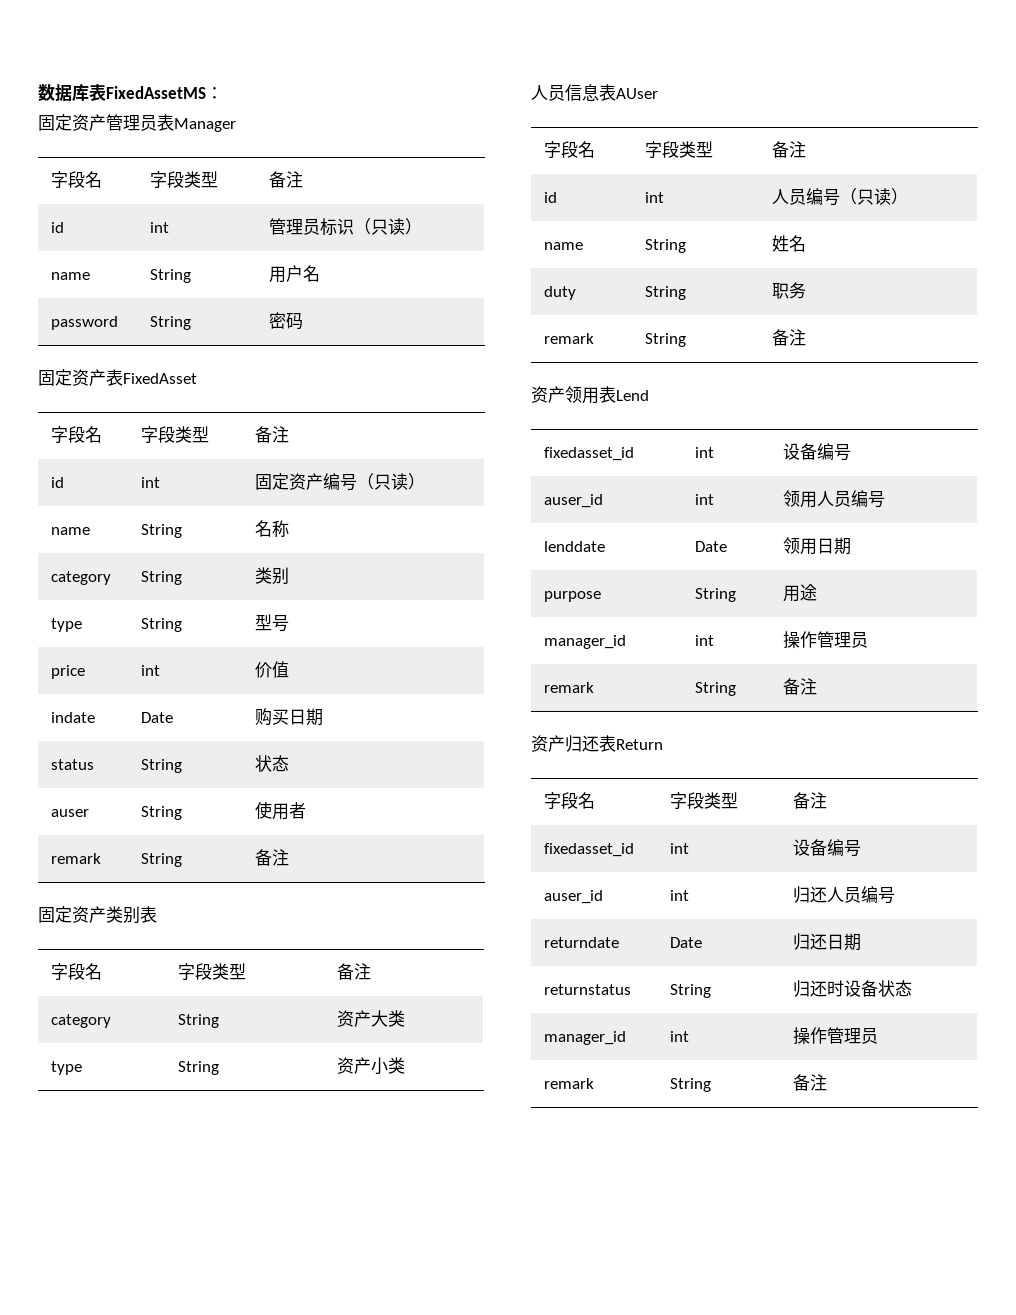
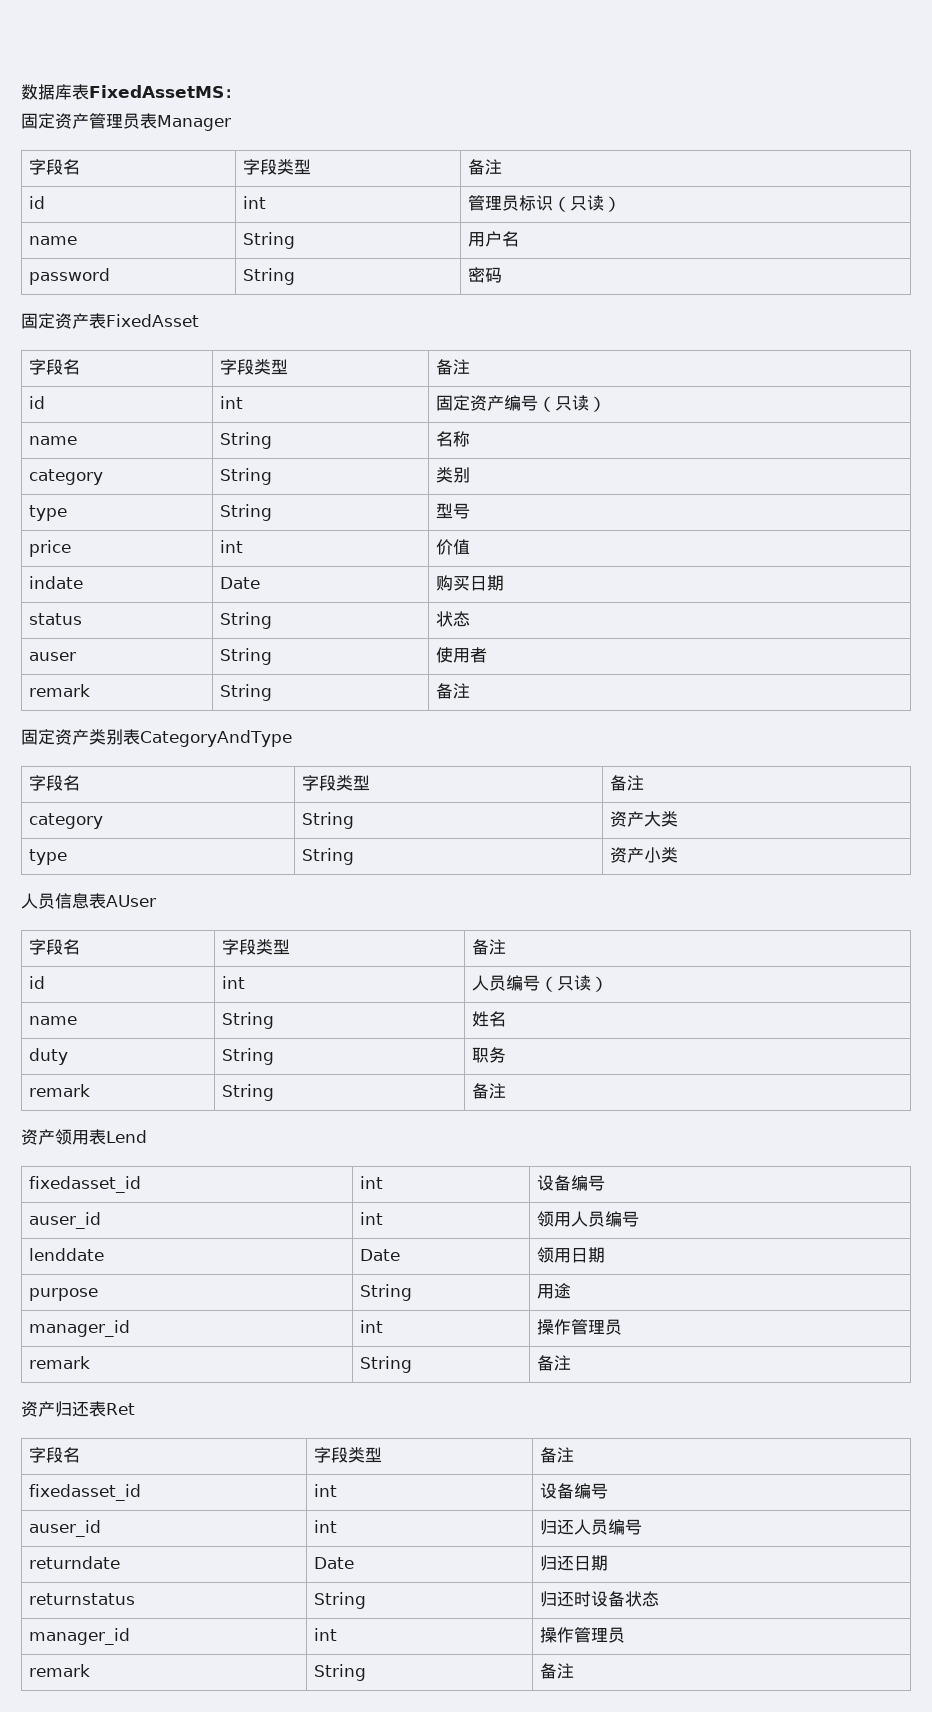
(157, 914) none -> [140,730,292,747] CategoryAndType
[616,739,663,750] Return -> [106,1403,135,1415] Ret

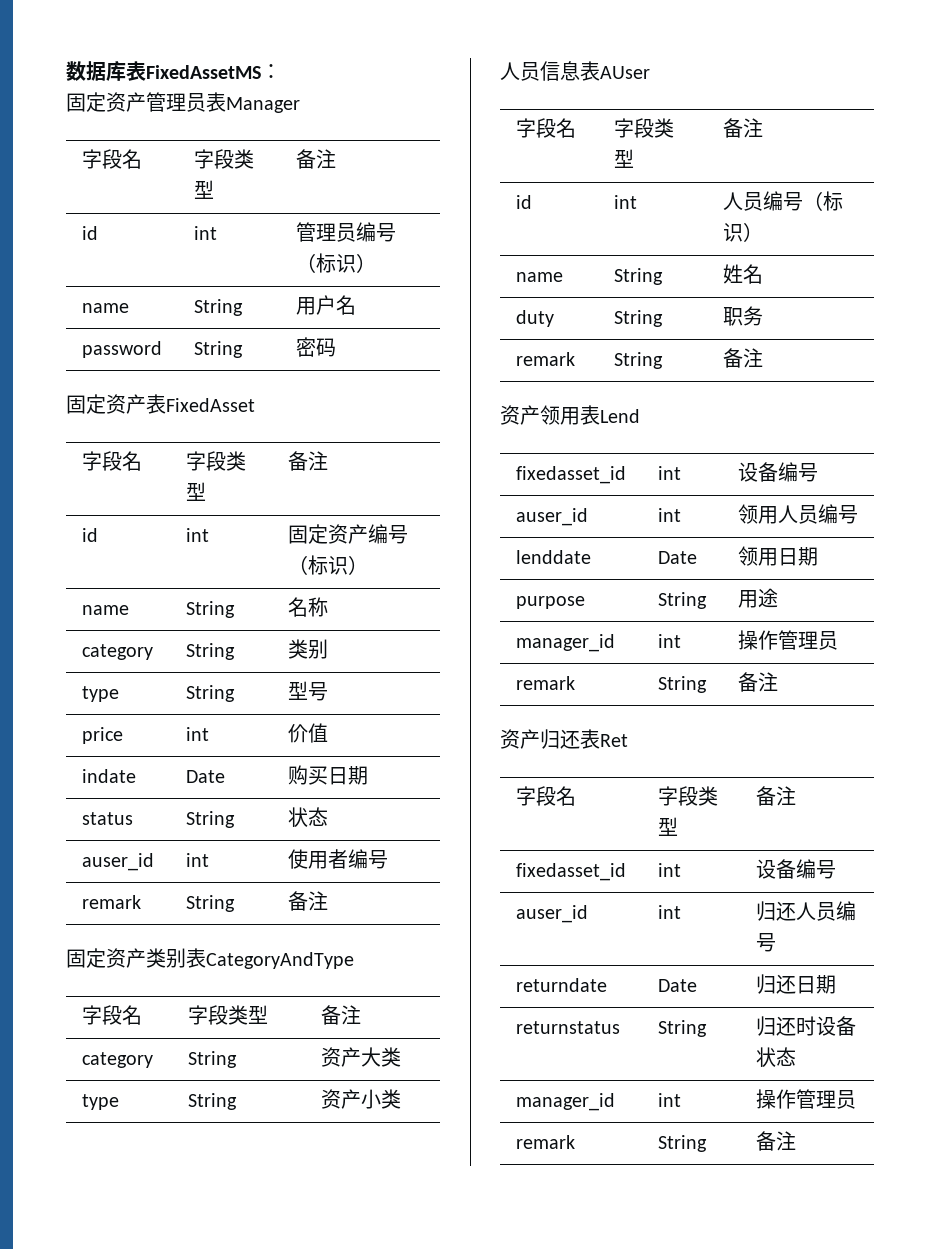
[518,195,604,212] 标识（只读 -> [355,222,396,242] [295,253,356,273] 编号（标识
[554,395,589,411] 只读 -> [307,555,348,575] 标识
[28,652,76,661] [219,648,272,665] auser | String -> [81,853,154,871] [185,853,209,867] auser_id | int
(487, 655) none -> [347,849,388,869] 编号
[556,975,591,991] 只读 -> [822,191,843,211] [722,223,743,242] 标识

